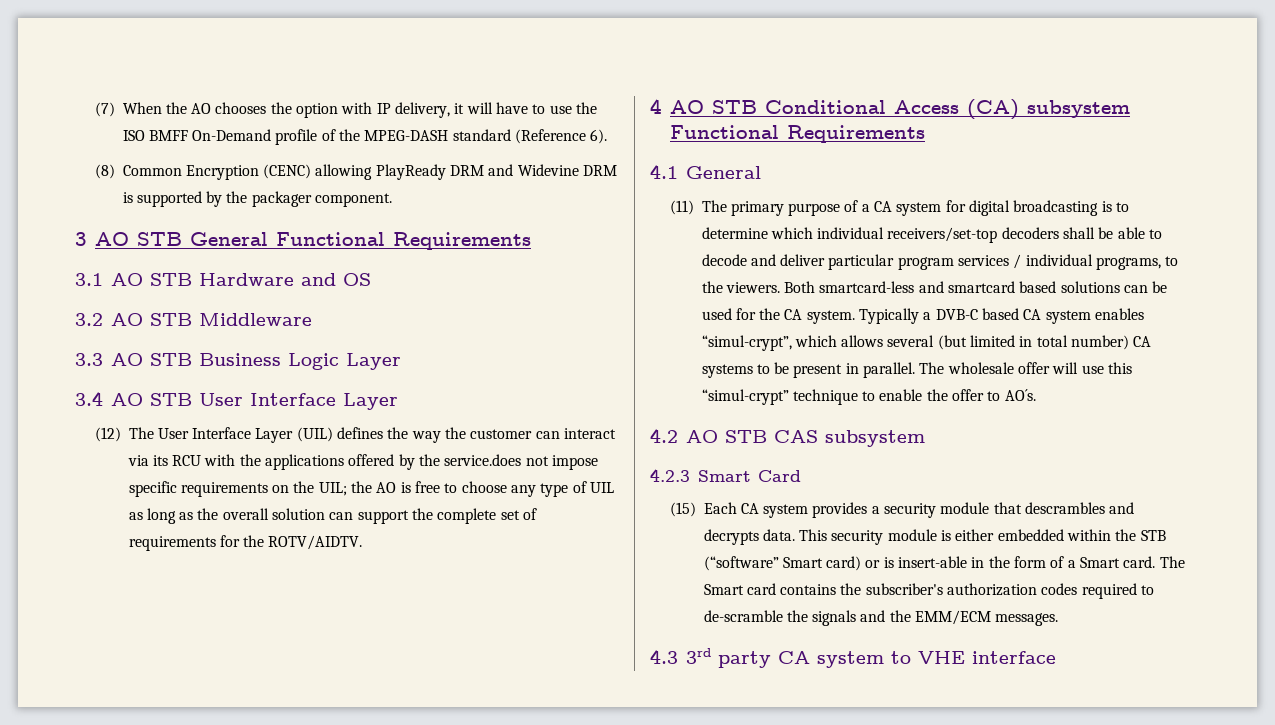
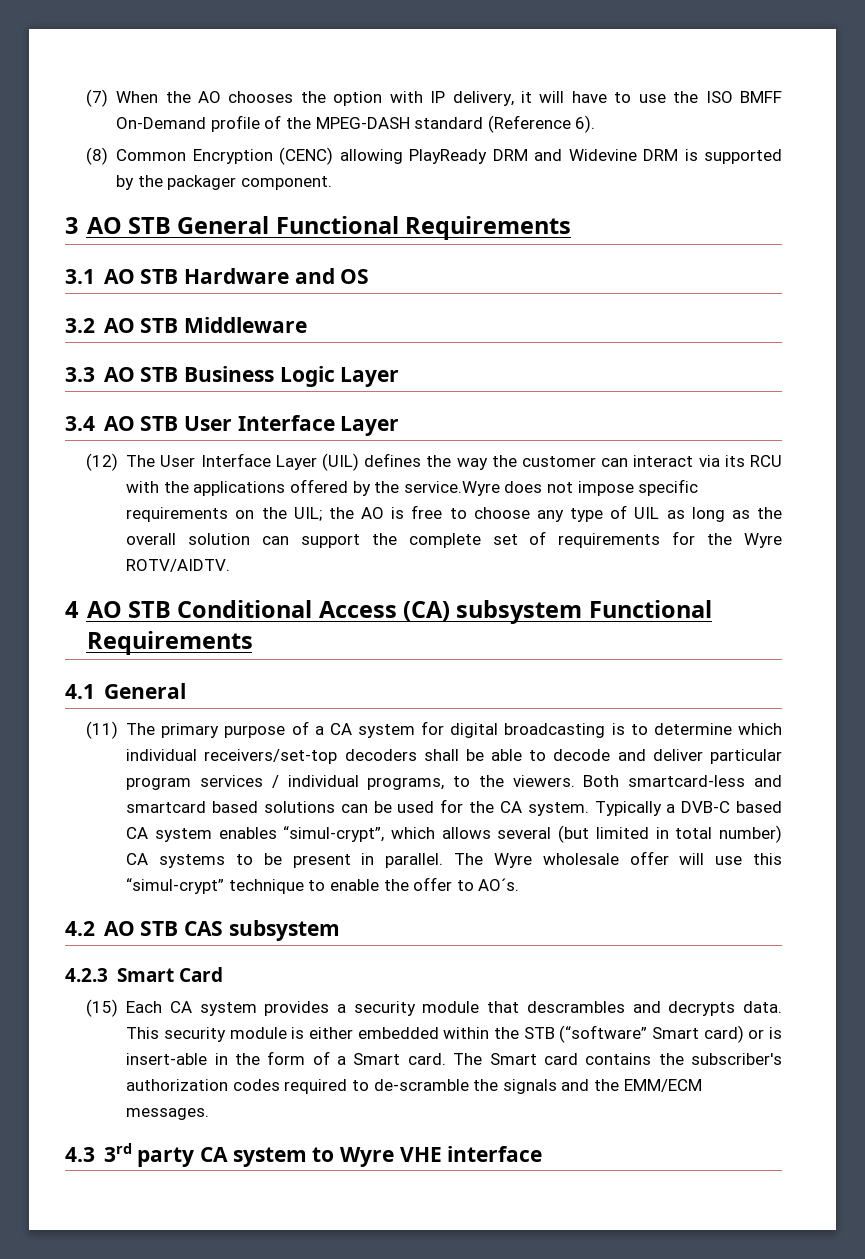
[444,454,522,466] service.does -> [403,481,543,496] service.Wyre does
(265, 541) none -> [744,533,783,548] Wyre
(945, 368) none -> [493,853,532,868] Wyre
(911, 657) none -> [339,1147,394,1167] Wyre

